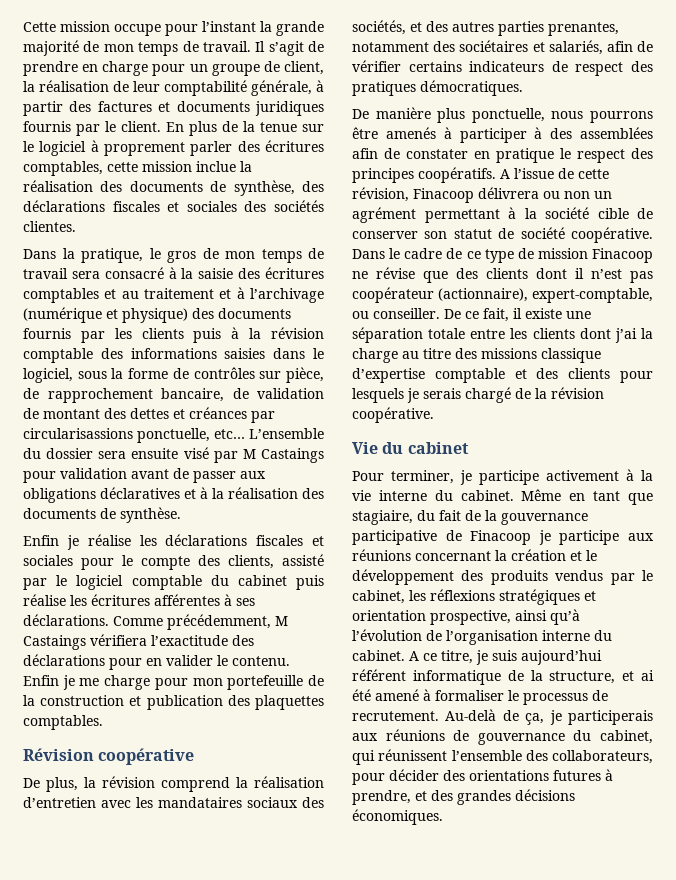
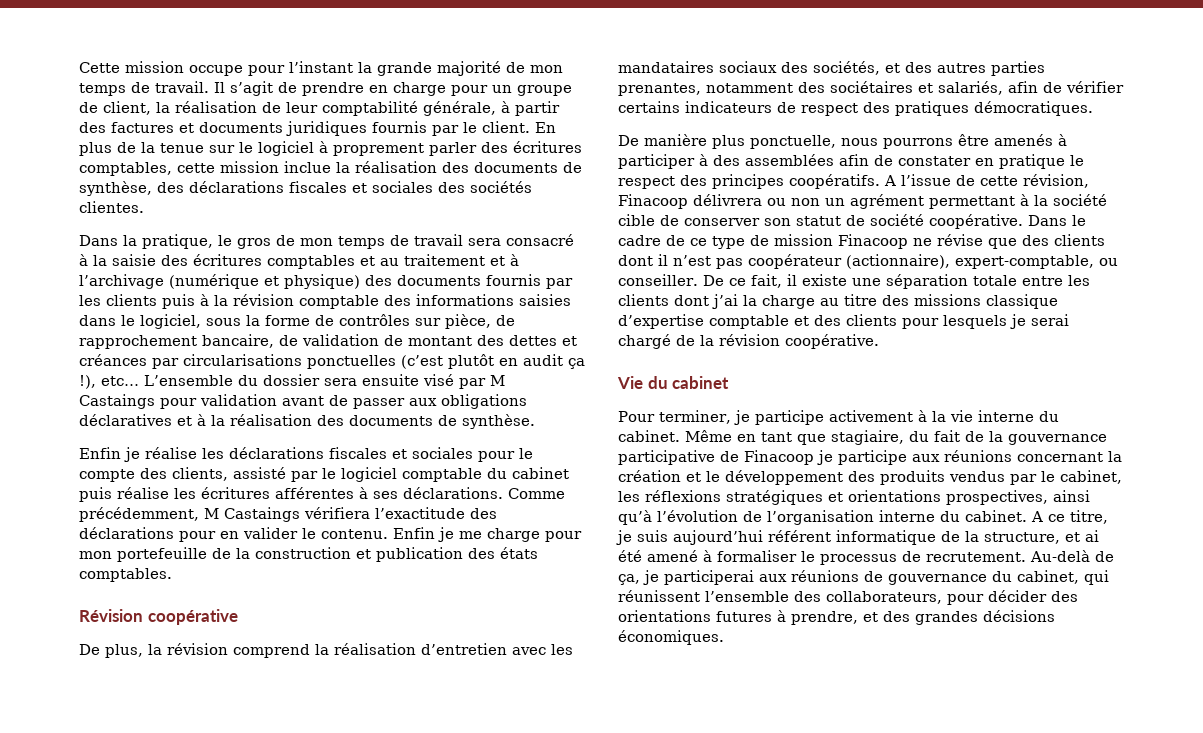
[23,428,210,443] circularisassions ponctuelle, -> [183,354,585,369] [79,375,96,389] circularisations ponctuelles (c’est plutôt en audit ça !),
[255,695,324,710] plaquettes -> [500,547,538,559] états
[423,388,461,399] serais -> [1031,314,1069,326] serai
[352,610,511,625] orientation prospective, -> [848,490,1048,505] orientations prospectives,
[568,710,653,725] participerais -> [664,570,754,585] participerai

